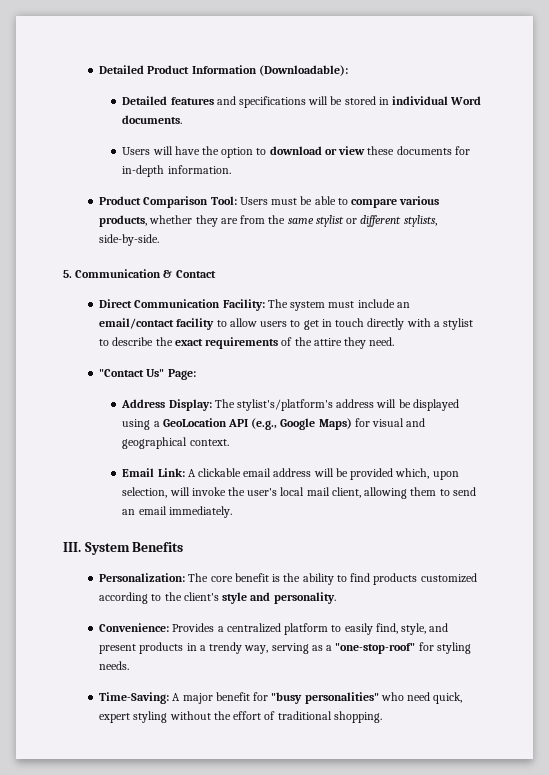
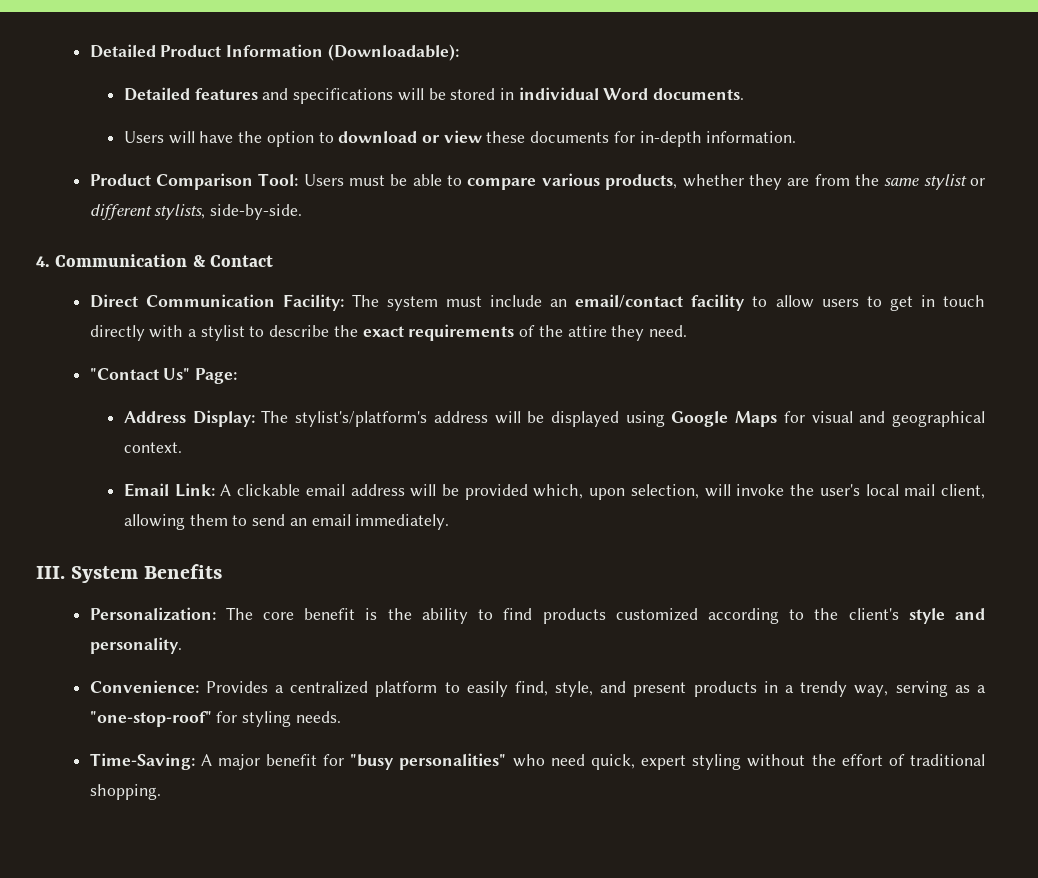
[63,270,72,278] 5. -> [36,256,50,267] 4.
[153,418,352,430] a GeoLocation API (e.g., Google Maps) -> [671,411,778,427] Google Maps

